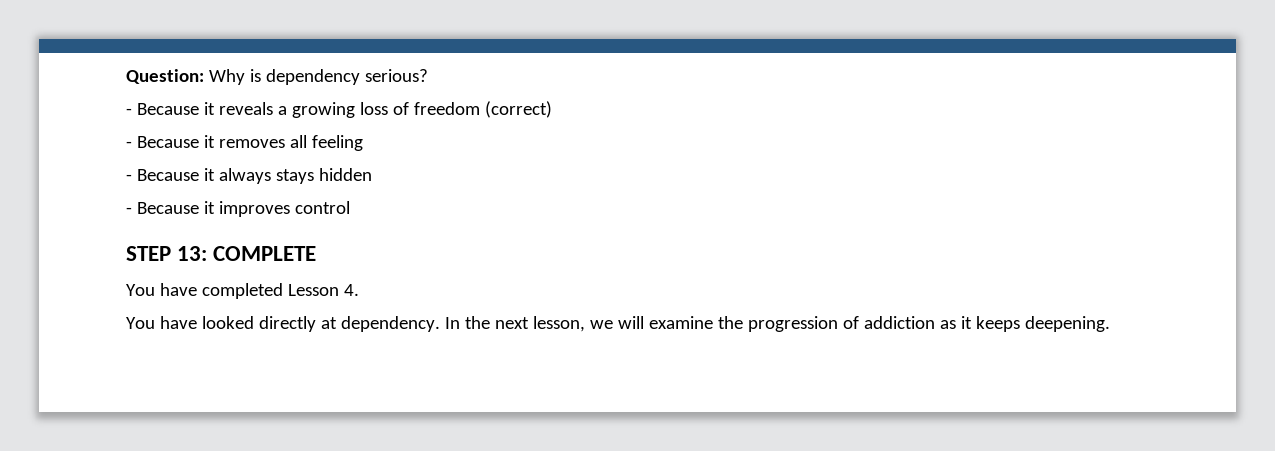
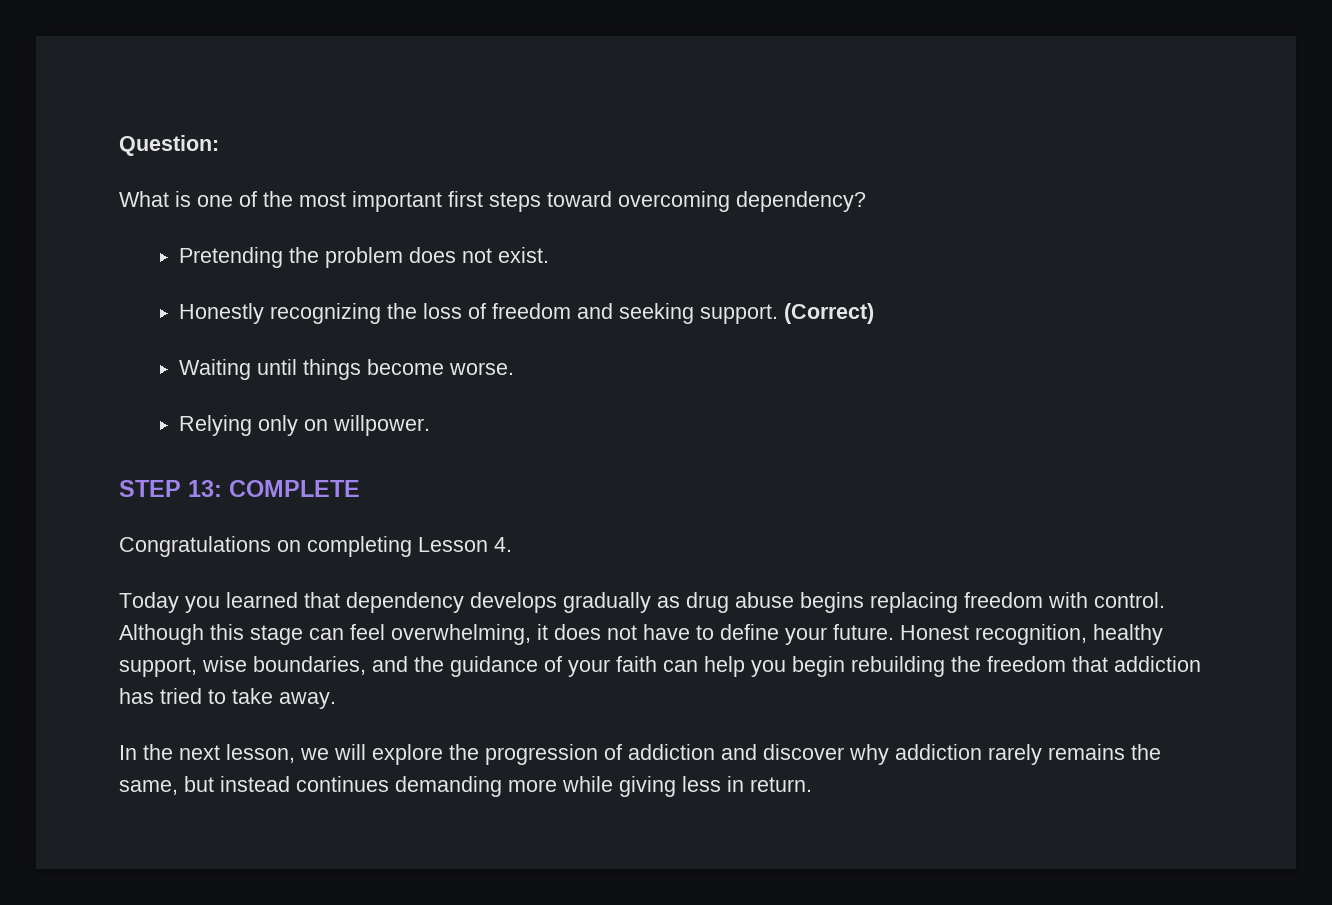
[208,69,428,85] [126,101,552,118] [126,135,363,151] [126,168,372,184] [126,201,350,217] Why is dependency serious? // - Because it reveals a growing loss of freedom (correct) // - Because it removes all feeling // - Because it always stays hidden // - Because it improves control -> [119,191,866,212] [178,247,549,268] [178,303,874,324] [178,359,514,380] [178,415,430,436] // What is one of the most important first steps toward overcoming dependency? // Pretending the problem does not exist. // Honestly recognizing the loss of freedom and seeking support. (Correct) // Waiting until things become worse. // Relying only on willpower.
[126,283,283,299] You have completed -> [119,536,412,557] Congratulations on completing
[126,316,440,332] You have looked directly at dependency. -> [119,592,1165,613] [119,624,1163,645] [119,656,1201,677] [119,688,336,709] Today you learned that dependency develops gradually as drug abuse begins replacing freedom with control. Although this stage can feel overwhelming, it does not have to define your future. Honest recognition, healthy support, wise boundaries, and the guidance of your faith can help you begin rebuilding the freedom that addiction has tried to take away. //
[648,316,713,329] examine -> [372,744,443,765] explore
[939,316,1110,332] as it keeps deepening. -> [721,744,1161,765] [119,776,812,797] and discover why addiction rarely remains the same, but instead continues demanding more while giving less in return.

